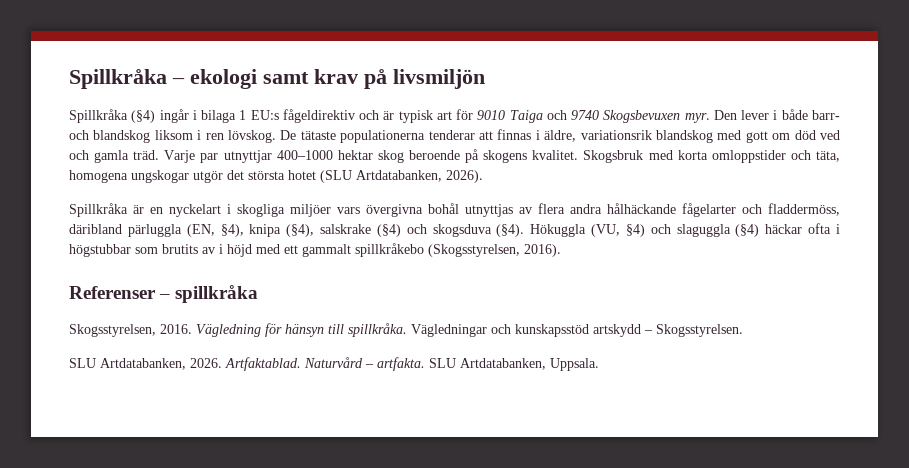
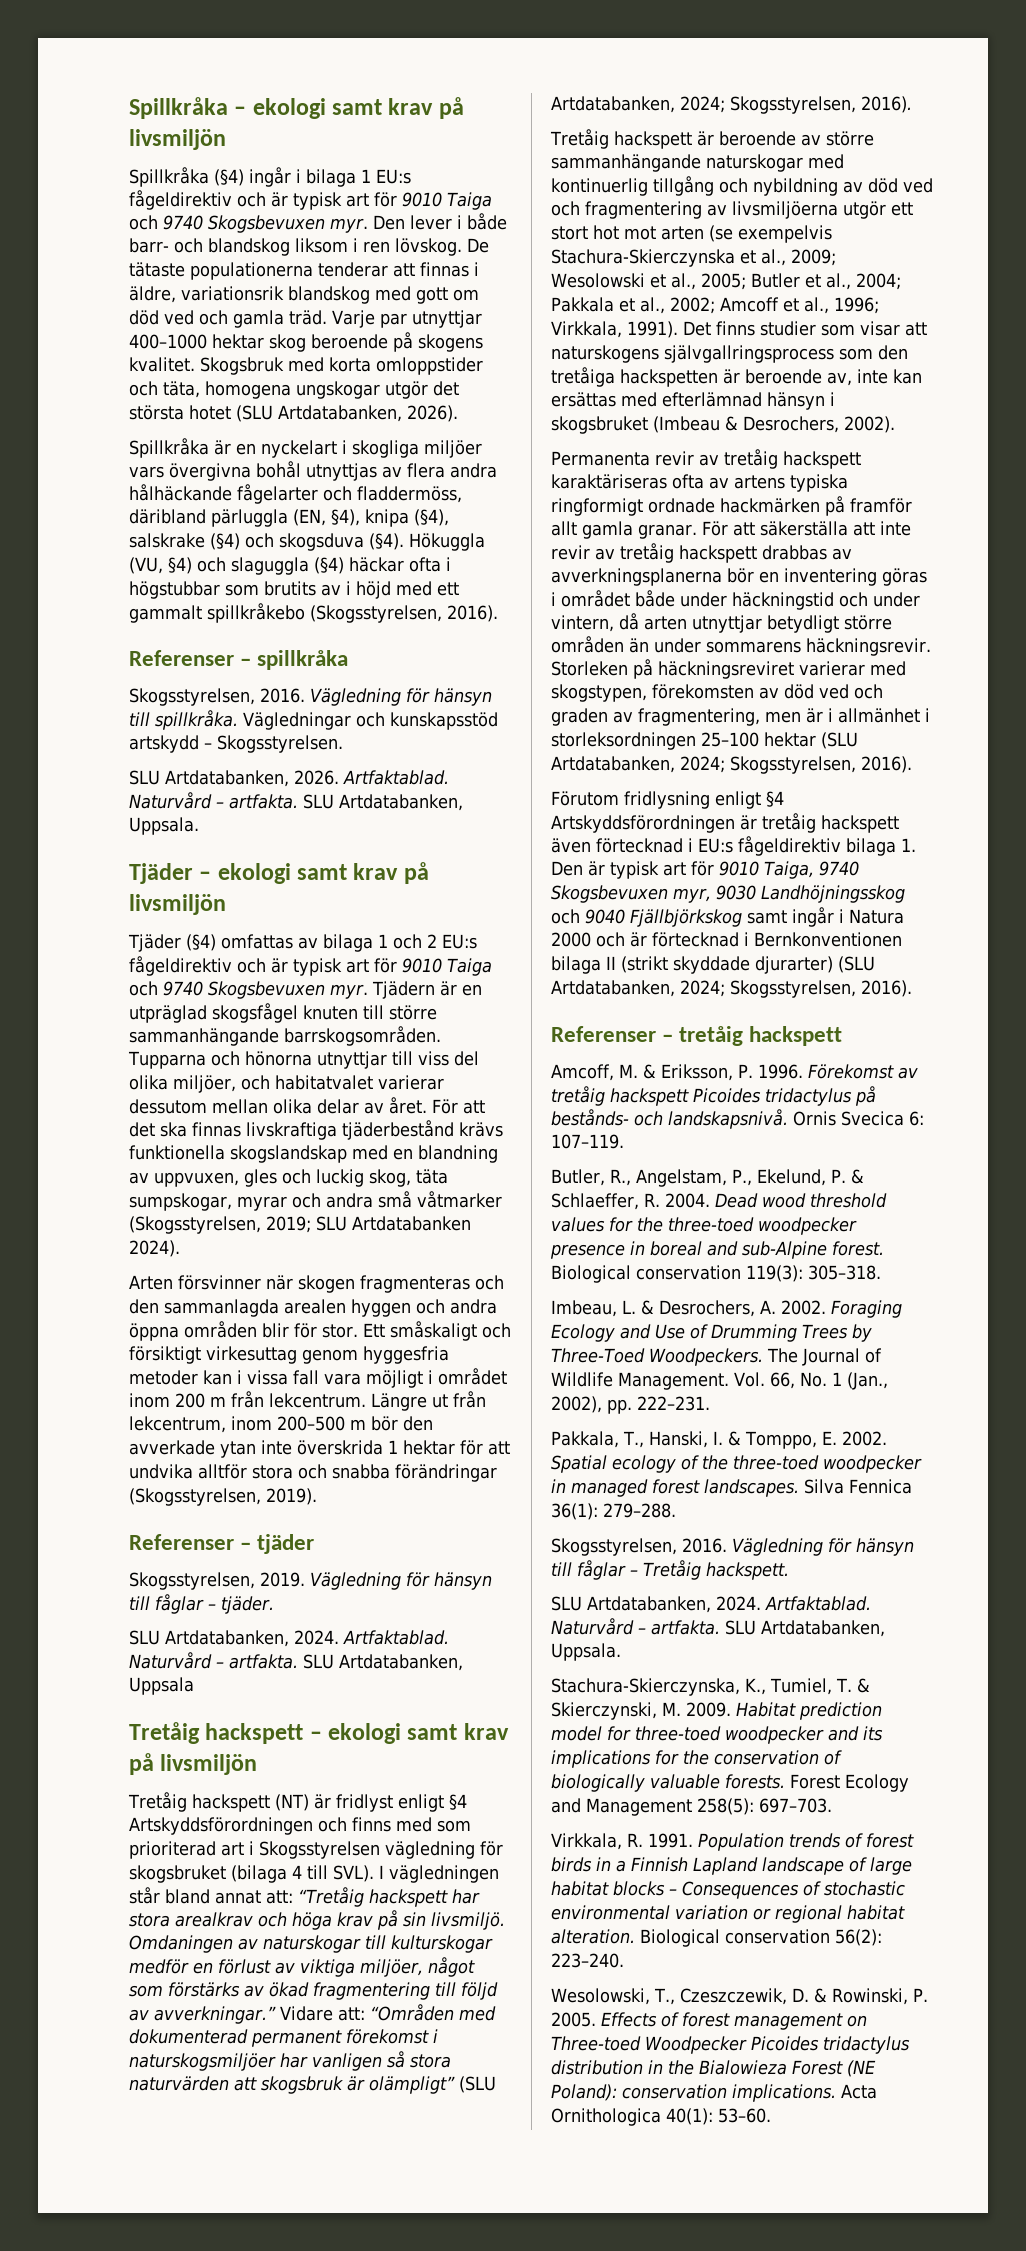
(599, 364) none -> [129,862,429,884] [129,894,226,915] [128,934,477,952] [129,956,492,976] [129,981,482,999] [129,1003,437,1023] [129,1026,441,1046] [128,1051,479,1069] [129,1075,444,1093] [129,1097,485,1114] [129,1120,503,1140] [129,1145,498,1163] [129,1169,448,1187] [129,1191,502,1211] [129,1216,471,1234] [129,1240,180,1257] [129,1275,504,1293] [129,1299,497,1317] [129,1321,511,1341] [129,1346,449,1364] [129,1368,507,1388] [129,1391,486,1411] [129,1416,433,1433] [129,1440,510,1458] [129,1464,497,1482] [129,1488,317,1506] [129,1534,315,1554] [129,1572,492,1590] [129,1594,274,1614] [129,1630,449,1647] [129,1652,463,1671] [129,1677,194,1695] [129,1722,509,1744] [129,1753,258,1775] [128,1792,467,1812] [129,1817,471,1835] [129,1841,503,1859] [129,1865,499,1883] [129,1887,480,1907] [129,1910,505,1930] [129,1935,493,1953] [129,1957,475,1977] [129,1982,498,2000] [129,2004,496,2024] [129,2029,438,2047] [129,2051,451,2071] [129,2076,496,2094] [551,96,912,114] [550,129,874,149] [551,154,844,172] [551,176,933,196] [551,201,913,219] [551,225,832,243] [551,249,836,267] [551,273,901,290] [551,297,879,314] [551,321,927,338] [551,345,908,363] [551,367,922,387] [551,392,835,410] [551,416,895,434] [551,449,861,469] [551,474,848,492] [551,496,912,516] [551,521,911,539] [551,543,852,563] [551,568,927,586] [551,590,920,610] [551,613,892,633] [551,636,931,656] [551,659,906,679] [551,684,883,702] [551,708,930,726] [551,732,858,750] [551,756,912,774] [551,791,784,809] [551,813,899,833] [551,836,916,856] [551,861,859,879] [551,885,905,903] [551,907,904,927] [551,932,902,947] [551,956,875,974] [551,980,912,998] [551,1026,843,1046] [551,1064,918,1081] [551,1086,876,1106] [551,1109,924,1129] [551,1134,624,1149] [551,1169,864,1187] [551,1193,887,1210] [551,1217,857,1235] [550,1241,884,1259] [551,1265,881,1283] [551,1300,902,1318] [551,1324,872,1342] [551,1348,882,1366] [551,1372,888,1390] [551,1396,710,1414] [551,1431,887,1449] [551,1455,922,1473] [551,1479,912,1497] [551,1503,676,1520] [551,1538,914,1556] [551,1560,789,1580] [551,1596,871,1613] [551,1618,885,1637] [551,1643,621,1661] [551,1678,870,1696] [551,1702,882,1720] [551,1726,883,1744] [551,1750,842,1768] [551,1774,909,1792] [551,1798,832,1816] [551,1833,914,1851] [551,1857,912,1875] [551,1881,905,1899] [551,1905,905,1923] [551,1929,882,1947] [551,1953,624,1968] [551,1988,928,2005] [551,2012,867,2030] [551,2036,910,2054] [551,2060,876,2077] [551,2084,877,2102] [551,2108,771,2126] // Tjäder – ekologi samt krav på livsmiljön // Tjäder (§4) omfattas av bilaga 1 och 2 EU:s fågeldirektiv och är typisk art för 9010 Taiga och 9740 Skogsbevuxen myr. Tjädern är en utpräglad skogsfågel knuten till större sammanhängande barrskogsområden. Tupparna och hönorna utnyttjar till viss del olika miljöer, och habitatvalet varierar dessutom mellan olika delar av året. För att det ska finnas livskraftiga tjäderbestånd krävs funktionella skogslandskap med en blandning av uppvuxen, gles och luckig skog, täta sumpskogar, myrar och andra små våtmarker (Skogsstyrelsen, 2019; SLU Artdatabanken 2024). // Arten försvinner när skogen fragmenteras och den sammanlagda arealen hyggen och andra öppna områden blir för stor. Ett småskaligt och försiktigt virkesuttag genom hyggesfria metoder kan i vissa fall vara möjligt i området inom 200 m från lekcentrum. Längre ut från lekcentrum, inom 200–500 m bör den avverkade ytan inte överskrida 1 hektar för att undvika alltför stora och snabba förändringar (Skogsstyrelsen, 2019). // Referenser – tjäder // Skogsstyrelsen, 2019. Vägledning för hänsyn till fåglar – tjäder. // SLU Artdatabanken, 2024. Artfaktablad. Naturvård – artfakta. SLU Artdatabanken, Uppsala // Tretåig hackspett – ekologi samt krav på livsmiljön // Tretåig hackspett (NT) är fridlyst enligt §4 Artskyddsförordningen och finns med som prioriterad art i Skogsstyrelsen vägledning för skogsbruket (bilaga 4 till SVL). I vägledningen står bland annat att: “Tretåig hackspett har stora arealkrav och höga krav på sin livsmiljö. Omdaningen av naturskogar till kulturskogar medför en förlust av viktiga miljöer, något som förstärks av ökad fragmentering till följd av avverkningar.” Vidare att: “Områden med dokumenterad permanent förekomst i naturskogsmiljöer har vanligen så stora naturvärden att skogsbruk är olämpligt” (SLU Artdatabanken, 2024; Skogsstyrelsen, 2016). // Tretåig hackspett är beroende av större sammanhängande naturskogar med kontinuerlig tillgång och nybildning av död ved och fragmentering av livsmiljöerna utgör ett stort hot mot arten (se exempelvis Stachura-Skierczynska et al., 2009; Wesolowski et al., 2005; Butler et al., 2004; Pakkala et al., 2002; Amcoff et al., 1996; Virkkala, 1991). Det finns studier som visar att naturskogens självgallringsprocess som den tretåiga hackspetten är beroende av, inte kan ersättas med efterlämnad hänsyn i skogsbruket (Imbeau & Desrochers, 2002). // Permanenta revir av tretåig hackspett karaktäriseras ofta av artens typiska ringformigt ordnade hackmärken på framför allt gamla granar. För att säkerställa att inte revir av tretåig hackspett drabbas av avverkningsplanerna bör en inventering göras i området både under häckningstid och under vintern, då arten utnyttjar betydligt större områden än under sommarens häckningsrevir. Storleken på häckningsreviret varierar med skogstypen, förekomsten av död ved och graden av fragmentering, men är i allmänhet i storleksordningen 25–100 hektar (SLU Artdatabanken, 2024; Skogsstyrelsen, 2016). // Förutom fridlysning enligt §4 Artskyddsförordningen är tretåig hackspett även förtecknad i EU:s fågeldirektiv bilaga 1. Den är typisk art för 9010 Taiga, 9740 Skogsbevuxen myr, 9030 Landhöjningsskog och 9040 Fjällbjörkskog samt ingår i Natura 2000 och är förtecknad i Bernkonventionen bilaga II (strikt skyddade djurarter) (SLU Artdatabanken, 2024; Skogsstyrelsen, 2016). // Referenser – tretåig hackspett // Amcoff, M. & Eriksson, P. 1996. Förekomst av tretåig hackspett Picoides tridactylus på bestånds- och landskapsnivå. Ornis Svecica 6: 107–119. // Butler, R., Angelstam, P., Ekelund, P. & Schlaeffer, R. 2004. Dead wood threshold values for the three-toed woodpecker presence in boreal and sub-Alpine forest. Biological conservation 119(3): 305–318. // Imbeau, L. & Desrochers, A. 2002. Foraging Ecology and Use of Drumming Trees by Three-Toed Woodpeckers. The Journal of Wildlife Management. Vol. 66, No. 1 (Jan., 2002), pp. 222–231. // Pakkala, T., Hanski, I. & Tomppo, E. 2002. Spatial ecology of the three-toed woodpecker in managed forest landscapes. Silva Fennica 36(1): 279–288. // Skogsstyrelsen, 2016. Vägledning för hänsyn till fåglar – Tretåig hackspett. // SLU Artdatabanken, 2024. Artfaktablad. Naturvård – artfakta. SLU Artdatabanken, Uppsala. // Stachura-Skierczynska, K., Tumiel, T. & Skierczynski, M. 2009. Habitat prediction model for three-toed woodpecker and its implications for the conservation of biologically valuable forests. Forest Ecology and Management 258(5): 697–703. // Virkkala, R. 1991. Population trends of forest birds in a Finnish Lapland landscape of large habitat blocks – Consequences of stochastic environmental variation or regional habitat alteration. Biological conservation 56(2): 223–240. // Wesolowski, T., Czeszczewik, D. & Rowinski, P. 2005. Effects of forest management on Three-toed Woodpecker Picoides tridactylus distribution in the Bialowieza Forest (NE Poland): conservation implications. Acta Ornithologica 40(1): 53–60.

